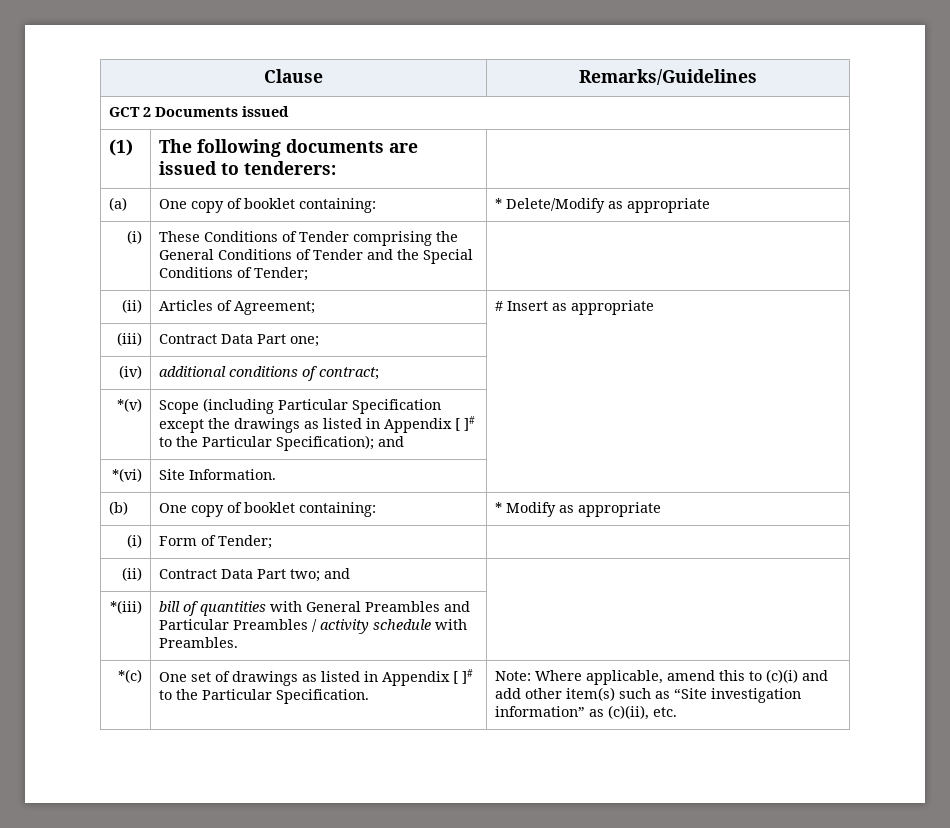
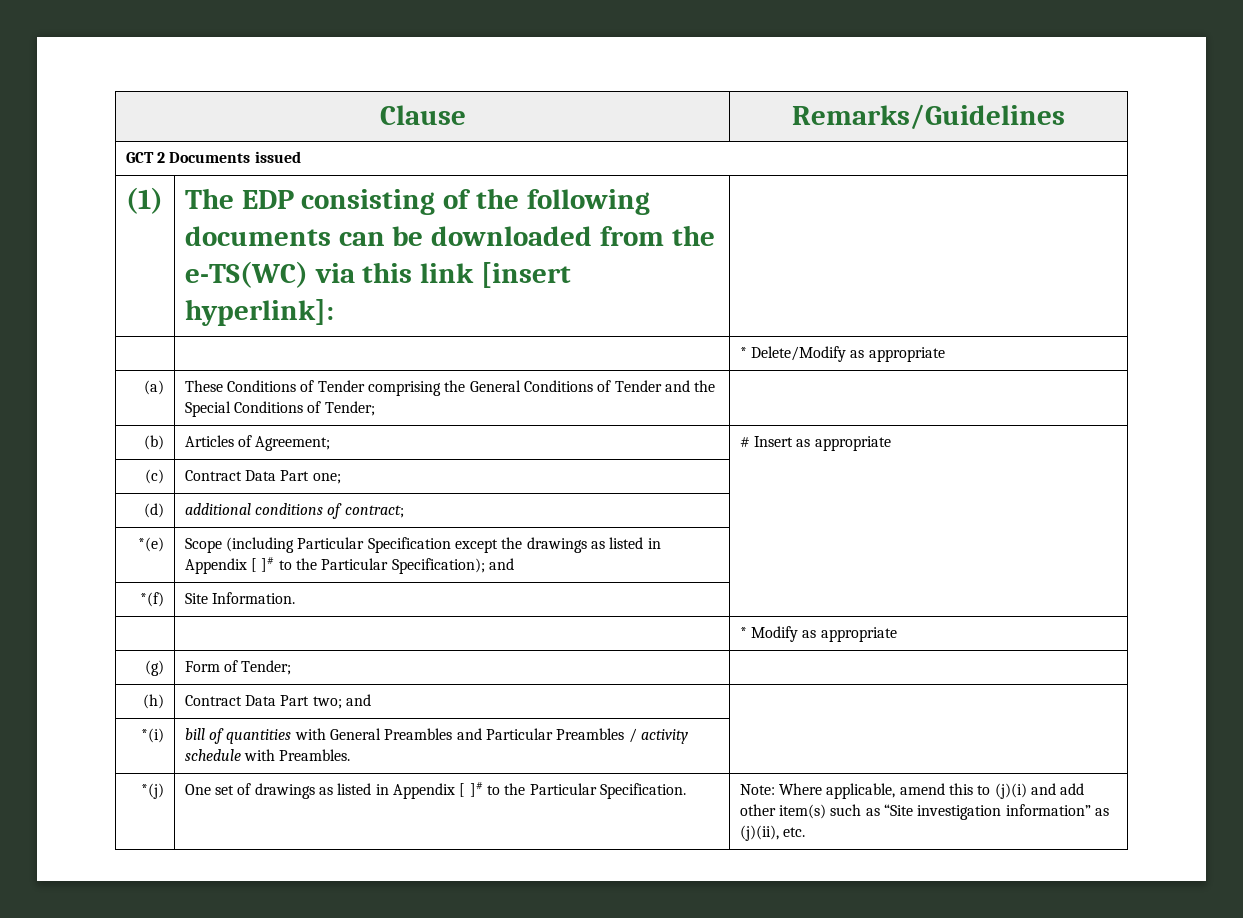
[196,139,418,157] [158,161,336,175] [108,197,127,211] [158,198,376,213] following documents are issued to tenderers: | // (a) | One copy of booklet containing: -> [241,188,650,215] [184,225,715,246] [184,261,571,288] [184,299,334,326] EDP consisting of the following documents can be downloaded from the e-TS(WC) via this link [insert hyperlink]: | // |
[127,230,143,244] (i) -> [144,380,165,395] (a)
[122,299,143,313] (ii) -> [144,435,165,450] (b)
[117,332,143,346] (iii) -> [145,469,165,484] (c)
[119,365,143,379] (iv) -> [144,503,165,518] (d)
[117,398,143,412] *(v) -> [138,537,165,552] *(e)
[112,468,143,482] *(vi) -> [140,592,165,607] *(f)
[108,501,128,515] [158,502,376,517] (b) | One copy of booklet containing: -> (295, 598) |
[127,534,143,548] (i) -> [145,660,165,676] (g)
[122,567,143,581] (ii) -> [143,694,165,709] (h)
[110,600,143,614] *(iii) -> [141,728,165,743] *(i)
[118,669,143,683] *(c) -> [141,783,165,799] *(j)
[765,669,798,683] (c)(i) -> [994,783,1027,799] (j)(i)
[607,705,649,720] (c)(ii), -> [739,825,779,841] (j)(ii),

